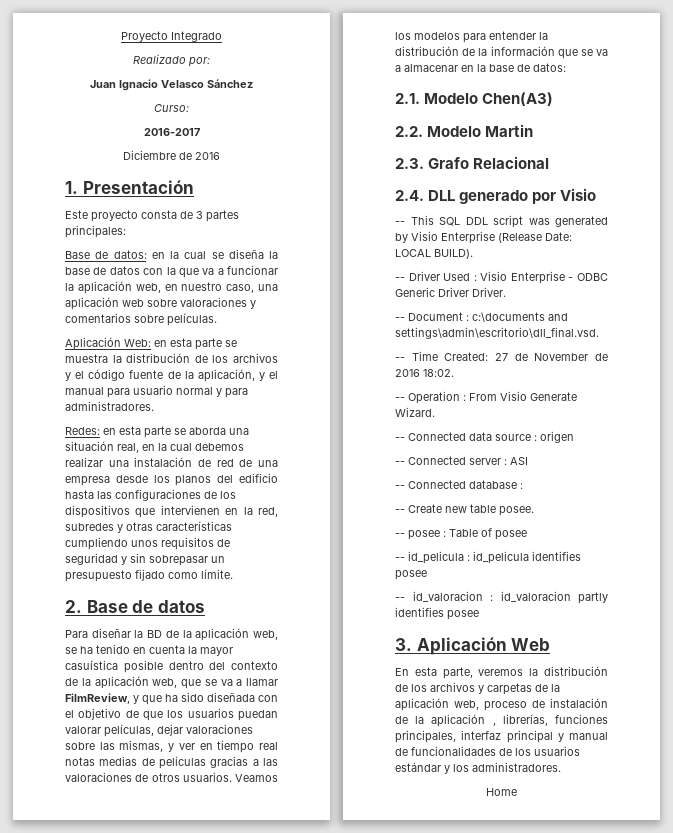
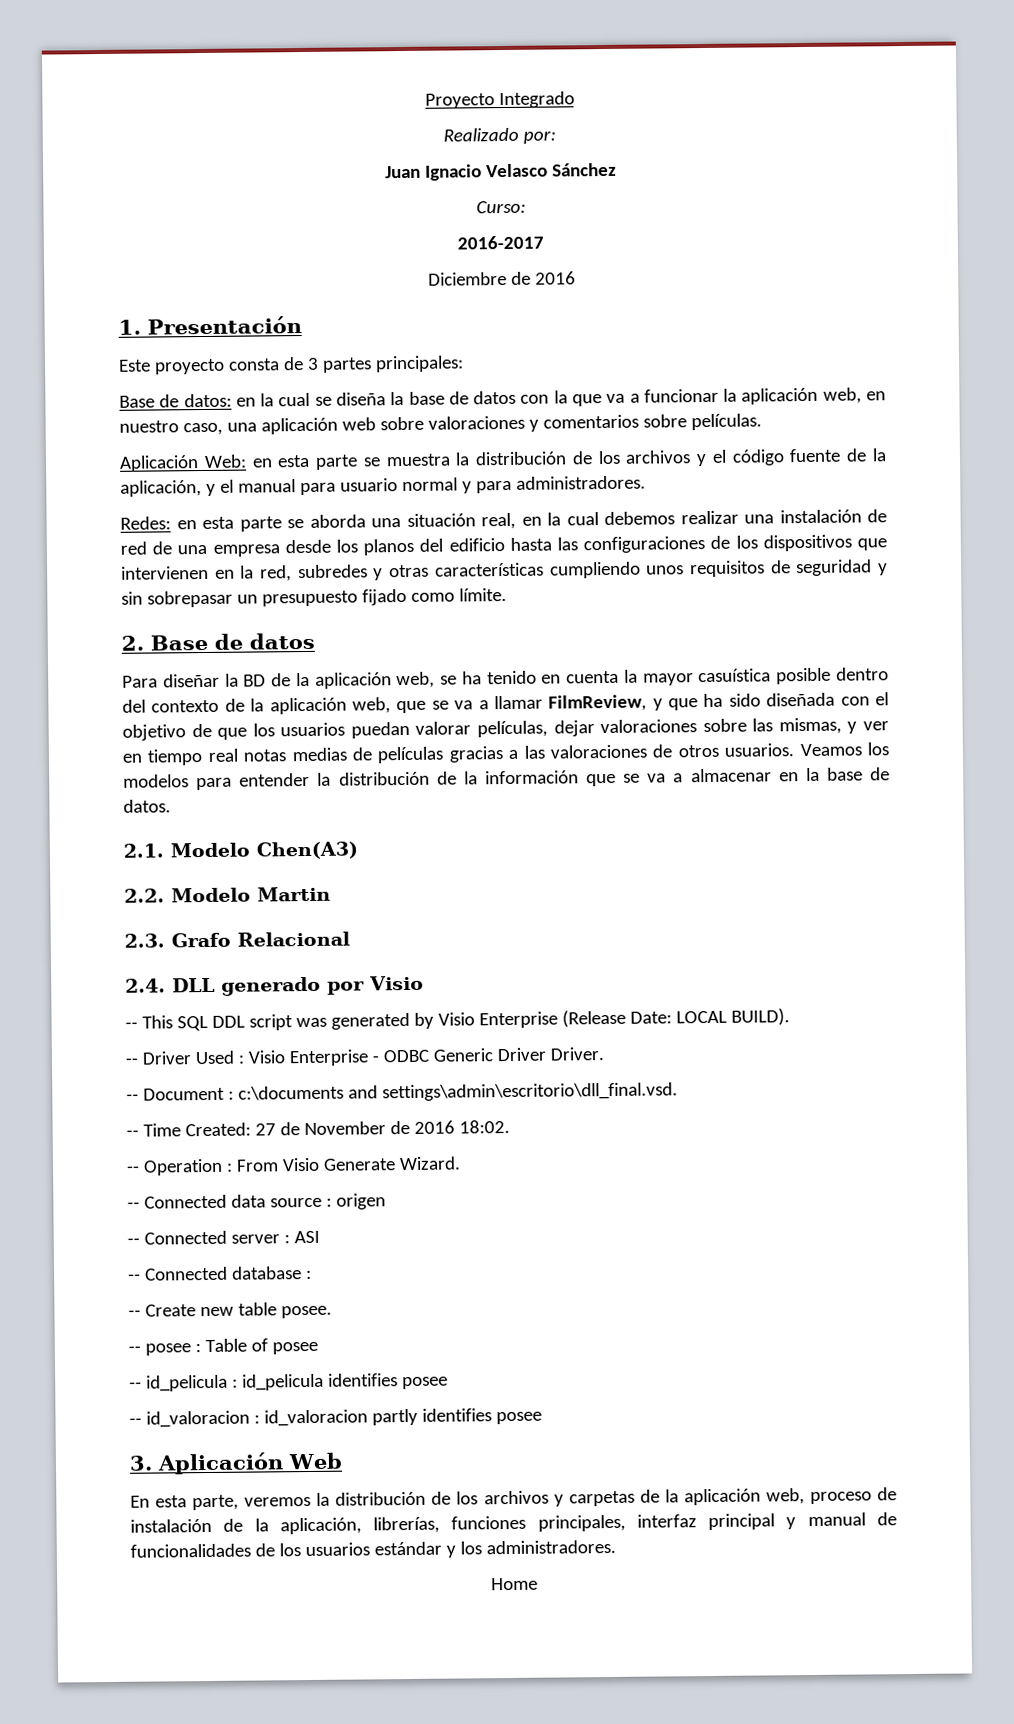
[533,63,566,72] datos: -> [123,799,171,813] datos.
[431,714,496,727] aplicación , -> [279,1517,362,1535] aplicación,

